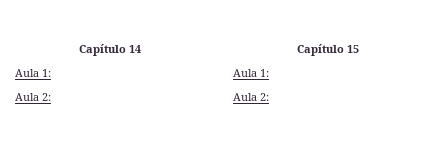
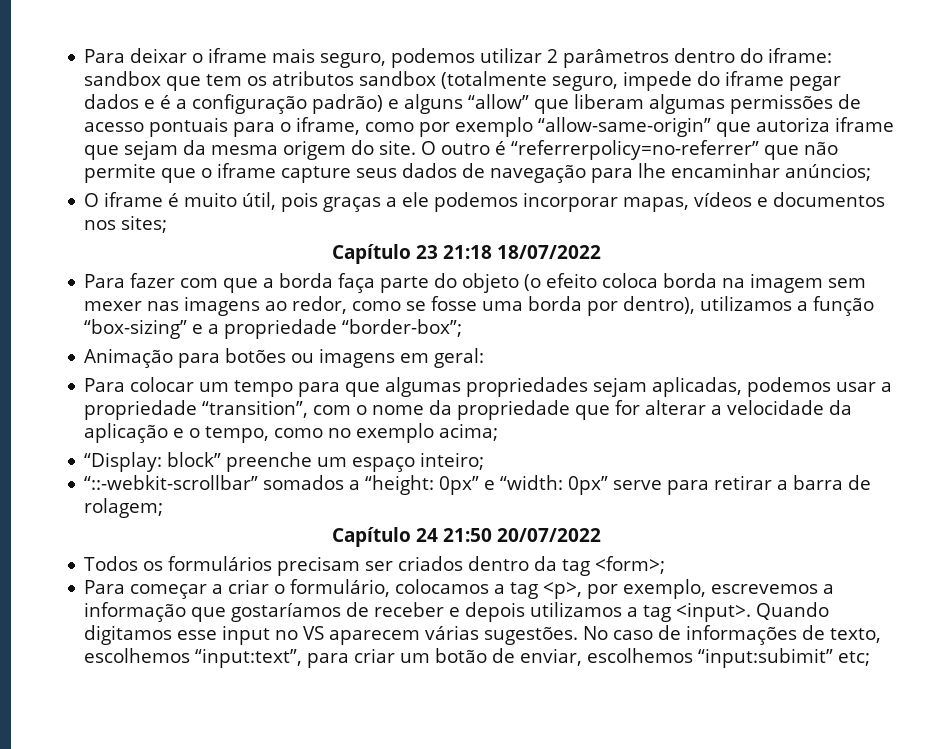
[78,44,141,56] [15,69,51,77] [15,93,51,101] [296,44,359,56] [233,69,269,77] [233,93,269,101] Capítulo 14 // Aula 1: // Aula 2: // Capítulo 15 // Aula 1: // Aula 2: -> [84,48,833,68] [84,71,842,91] [84,94,862,114] [84,117,895,137] [84,140,839,160] [84,163,872,183] [84,192,886,212] [84,215,168,233] [331,244,601,264] [84,273,867,293] [84,296,875,316] [84,319,463,339] [84,348,485,368] [84,377,893,397] [84,400,853,420] [84,423,499,443] [84,452,485,472] [84,475,872,495] [84,498,164,518] [331,527,601,547] [84,556,666,576] [84,579,835,599] [84,602,830,622] [84,625,882,645] [84,648,871,668] Para deixar o iframe mais seguro, podemos utilizar 2 parâmetros dentro do iframe: sandbox que tem os atributos sandbox (totalmente seguro, impede do iframe pegar dados e é a configuração padrão) e alguns “allow” que liberam algumas permissões de acesso pontuais para o iframe, como por exemplo “allow-same-origin” que autoriza iframe que sejam da mesma origem do site. O outro é “referrerpolicy=no-referrer” que não permite que o iframe capture seus dados de navegação para lhe encaminhar anúncios; // O iframe é muito útil, pois graças a ele podemos incorporar mapas, vídeos e documentos nos sites; // Capítulo 23 21:18 18/07/2022 // Para fazer com que a borda faça parte do objeto (o efeito coloca borda na imagem sem mexer nas imagens ao redor, como se fosse uma borda por dentro), utilizamos a função “box-sizing” e a propriedade “border-box”; // Animação para botões ou imagens em geral: // Para colocar um tempo para que algumas propriedades sejam aplicadas, podemos usar a propriedade “transition”, com o nome da propriedade que for alterar a velocidade da aplicação e o tempo, como no exemplo acima; // “Display: block” preenche um espaço inteiro; // “::-webkit-scrollbar” somados a “height: 0px” e “width: 0px” serve para retirar a barra de rolagem; // Capítulo 24 21:50 20/07/2022 // Todos os formulários precisam ser criados dentro da tag <form>; // Para começar a criar o formulário, colocamos a tag <p>, por exemplo, escrevemos a informação que gostaríamos de receber e depois utilizamos a tag <input>. Quando digitamos esse input no VS aparecem várias sugestões. No caso de informações de texto, escolhemos “input:text”, para criar um botão de enviar, escolhemos “input:subimit” etc;

